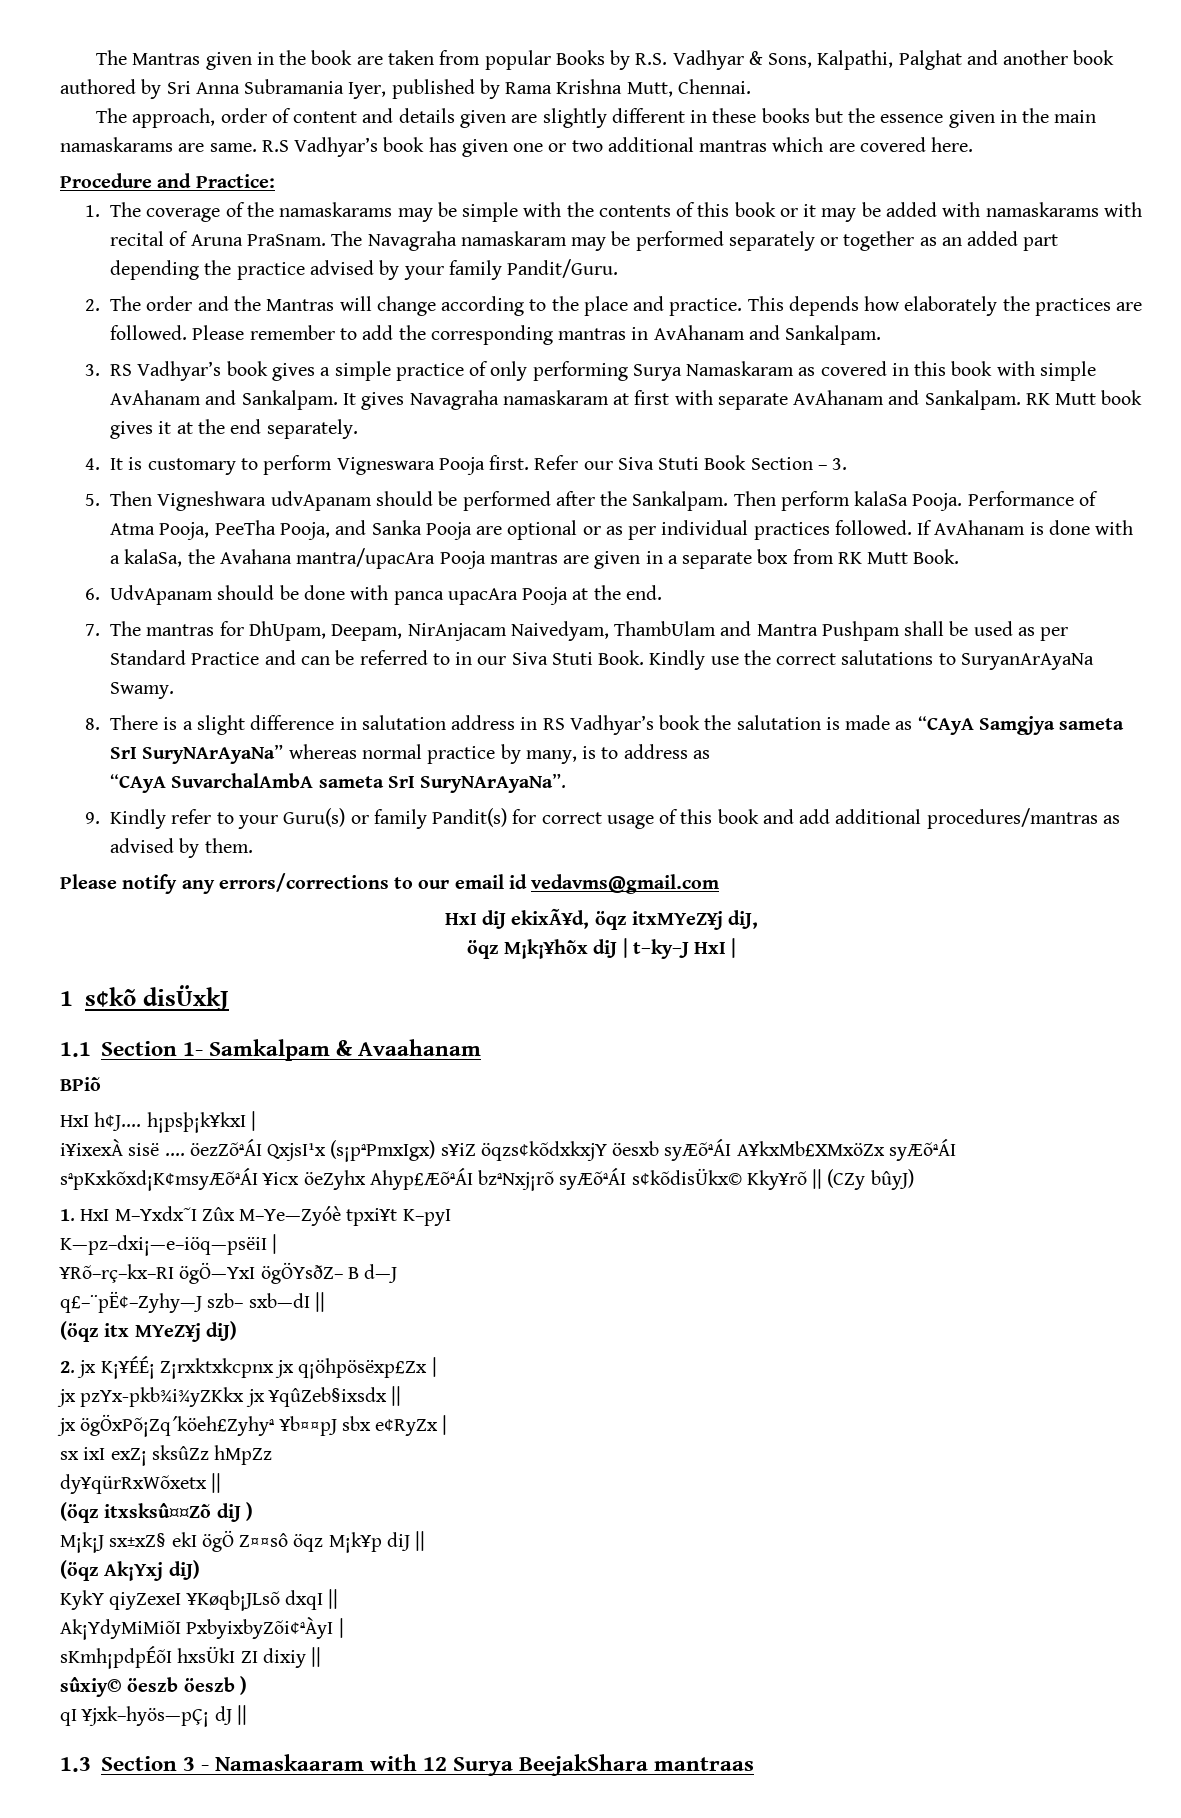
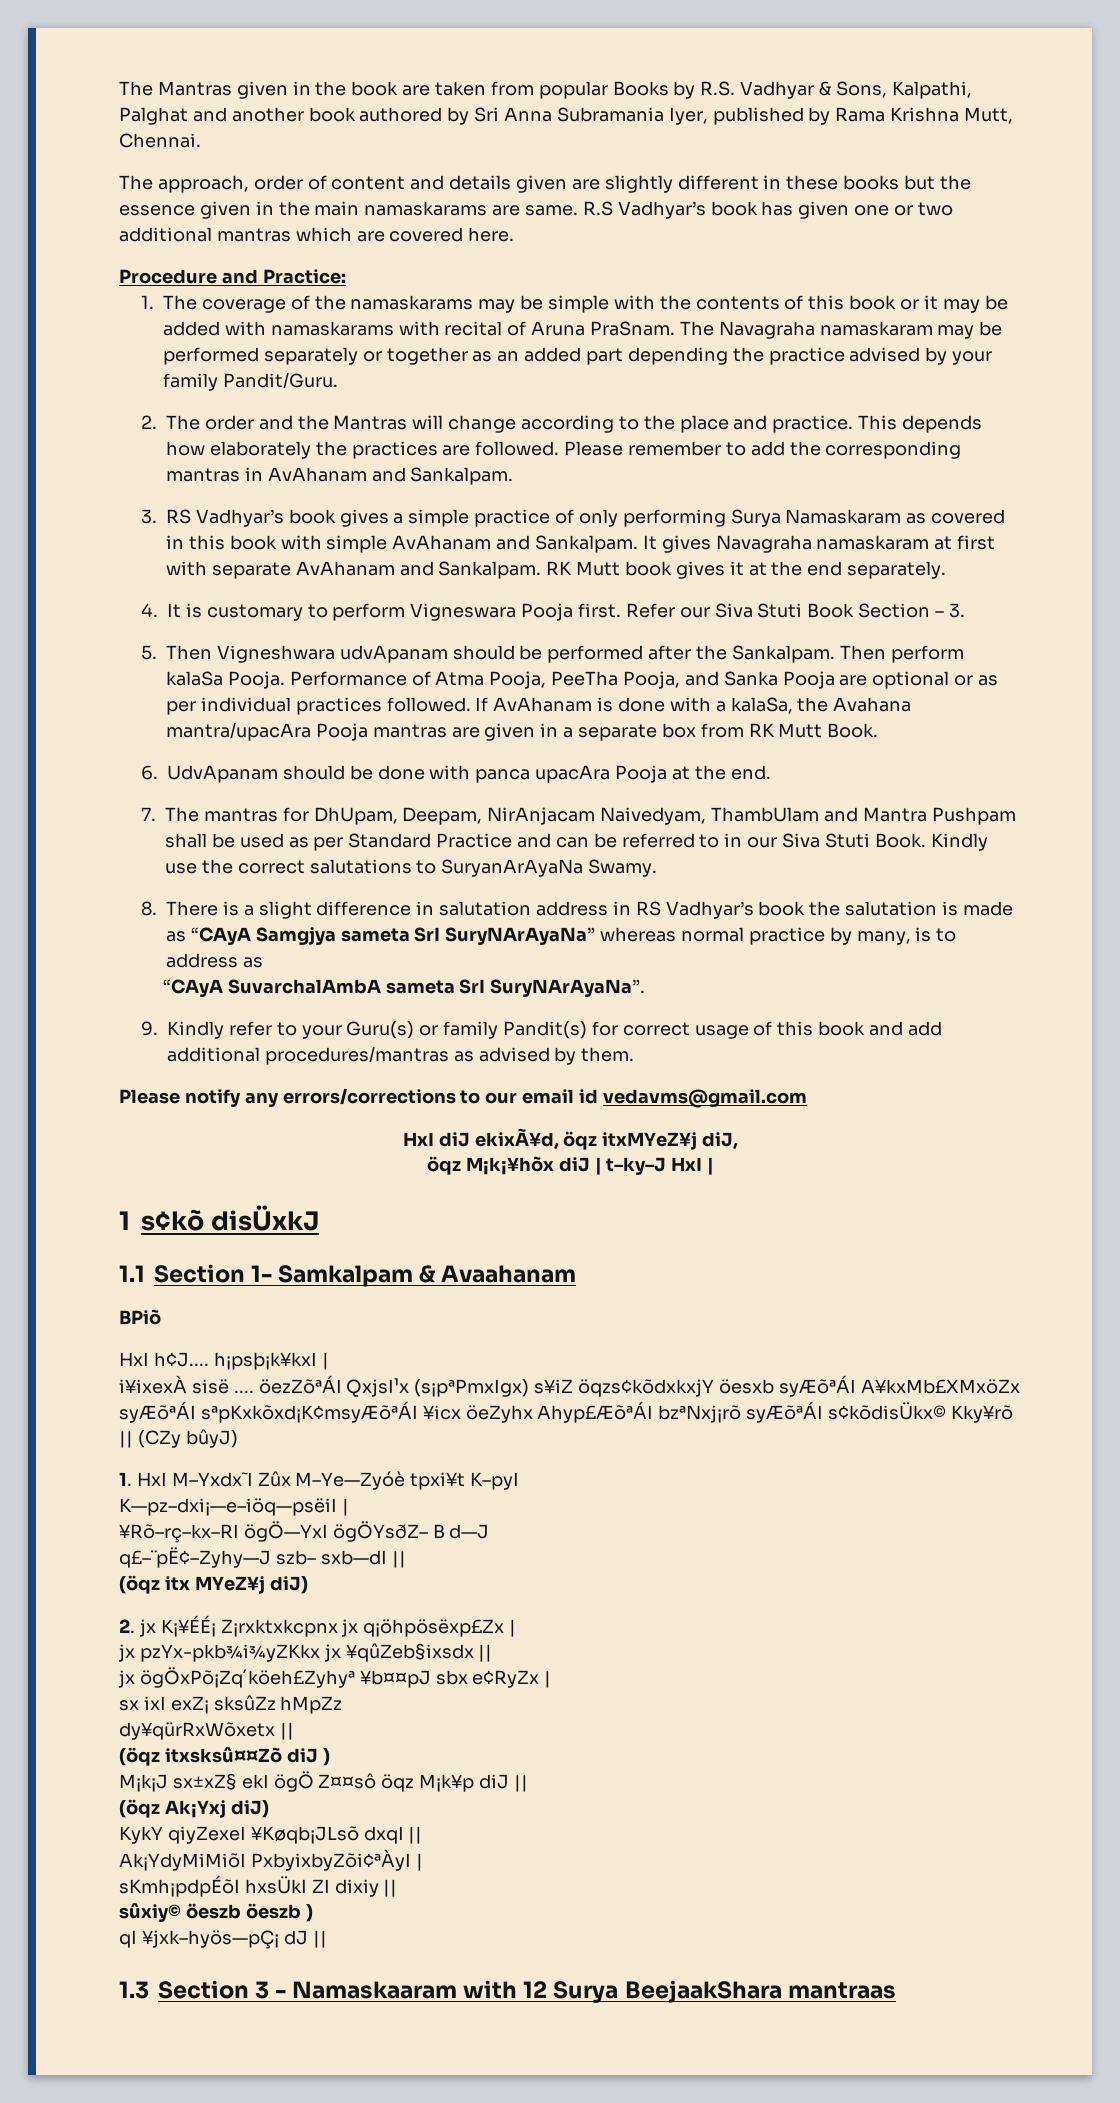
[519,1754,649,1776] BeejakShara -> [624,1980,782,2003] BeejaakShara

